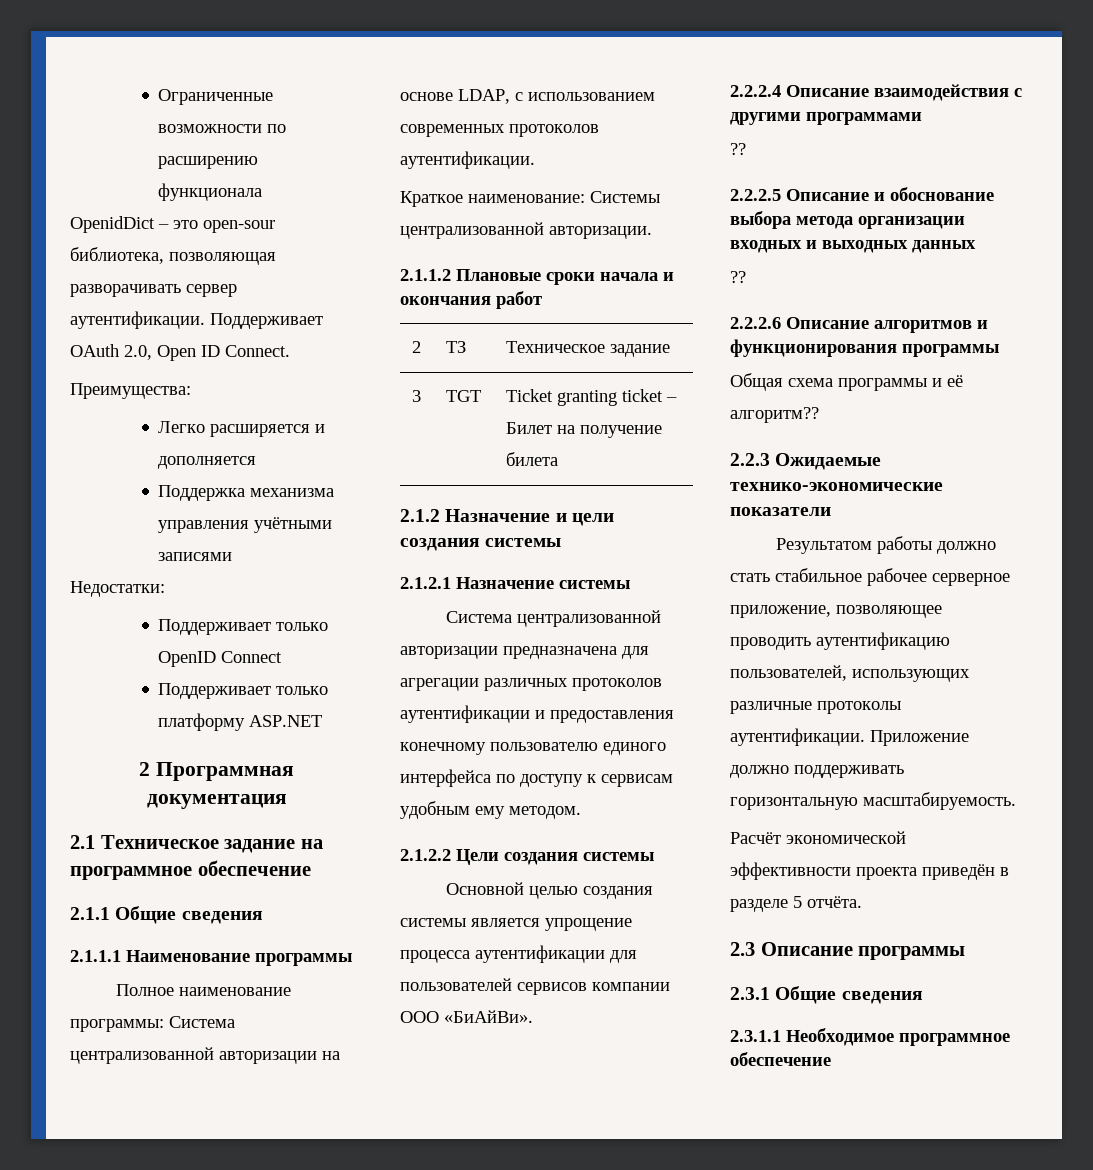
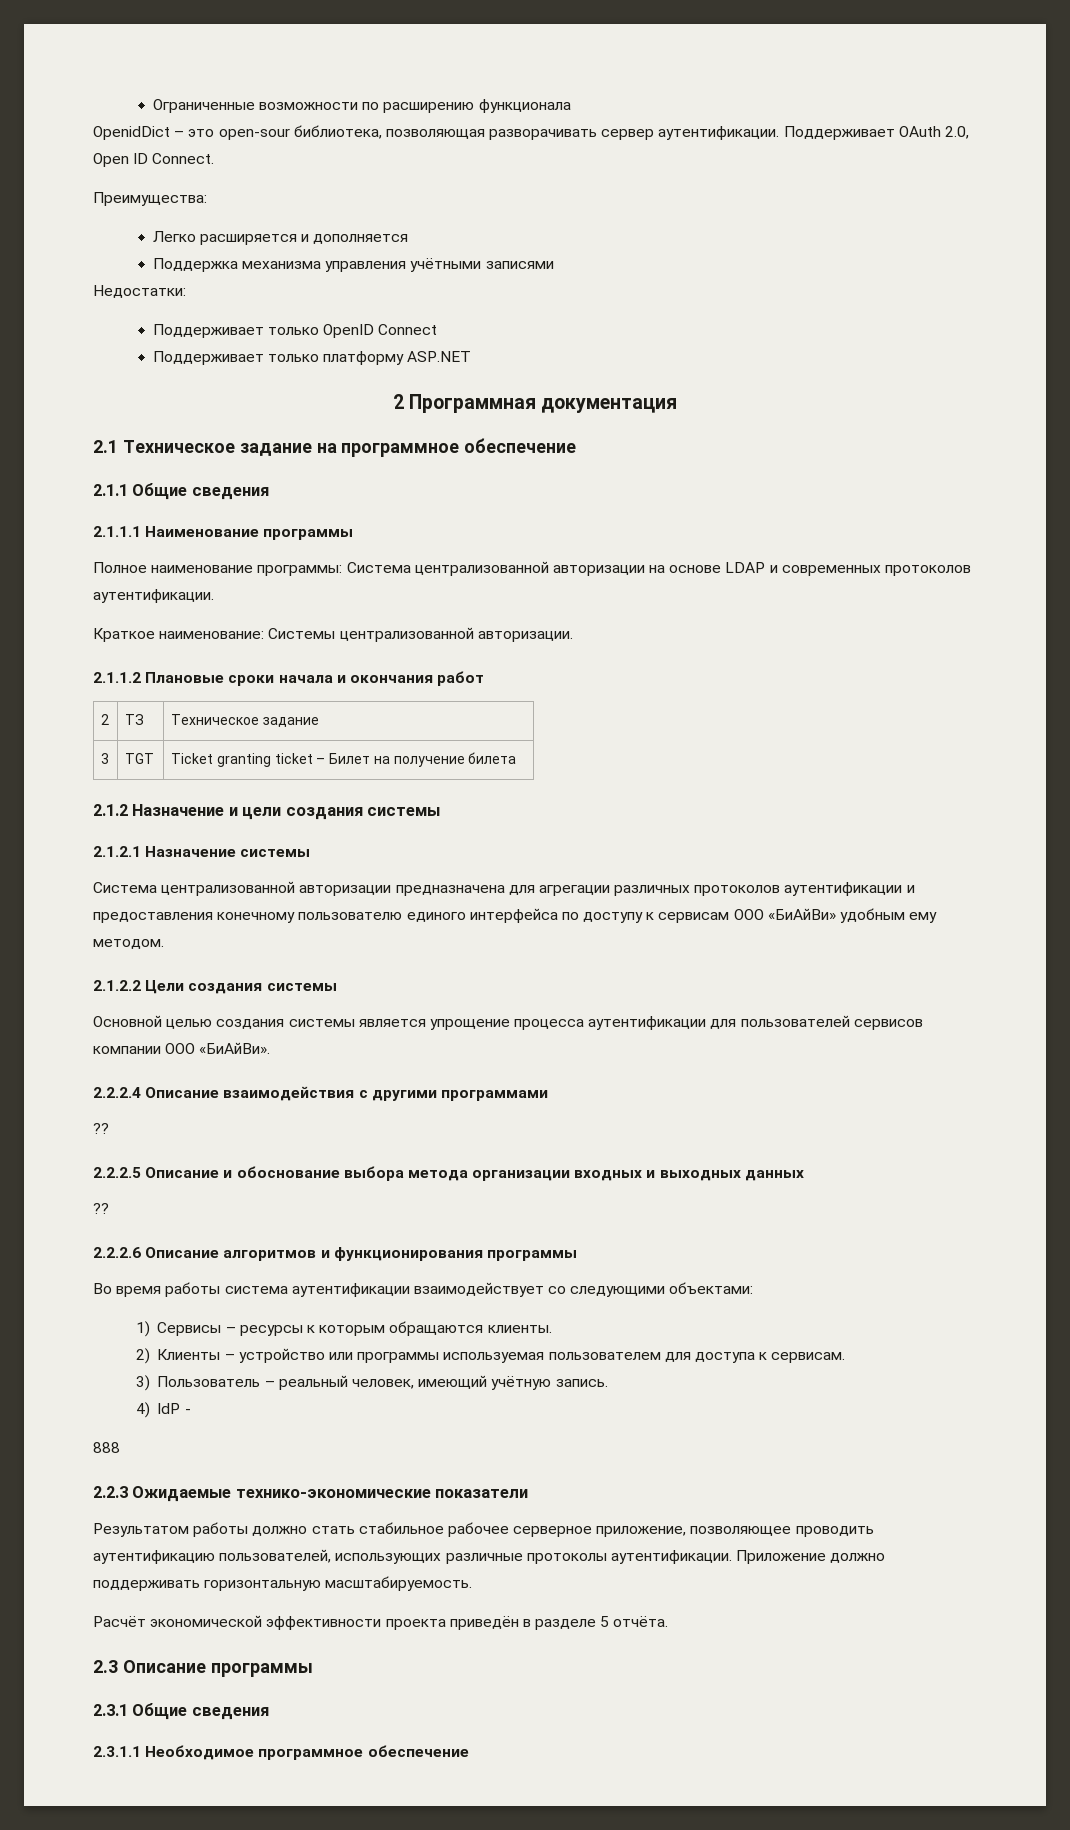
[458,89,655,104] LDAP, с использованием -> [725,562,778,573] LDAP и
(673, 780) none -> [733,908,836,920] ООО «БиАйВи»
[730,373,963,391] [730,407,819,423] Общая схема программы и её алгоритм?? -> [93,1282,754,1297] [135,1321,552,1337] [135,1348,846,1364] [135,1375,608,1391] [135,1402,191,1418] [93,1442,120,1453] Во время работы система аутентификации взаимодействует со следующими объектами: // 1) Сервисы – ресурсы к которым обращаются клиенты. // 2) Клиенты – устройство или программы используемая пользователем для доступа к сервисам. // 3) Пользователь – реальный человек, имеющий учётную запись. // 4) IdP - // 888

